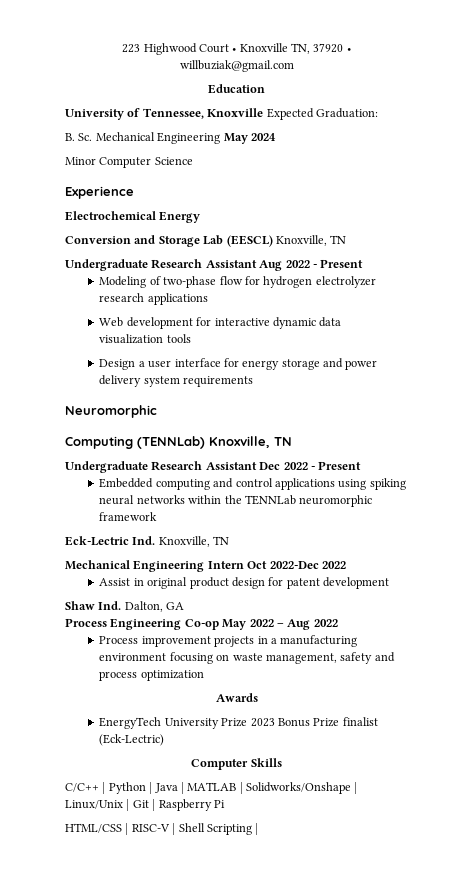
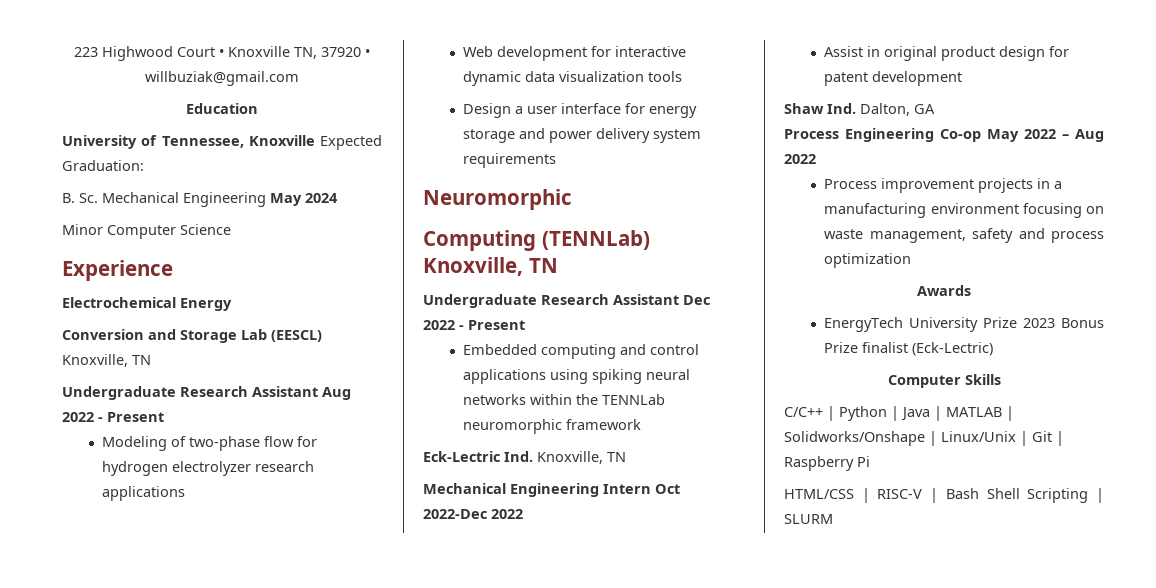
(176, 829) none -> [945,488,979,499] Bash
(259, 829) none -> [784,514,833,524] SLURM

